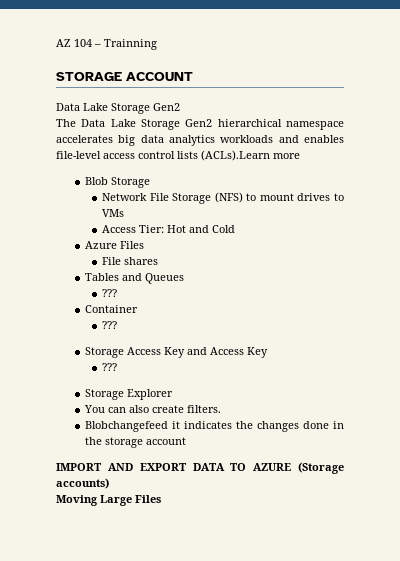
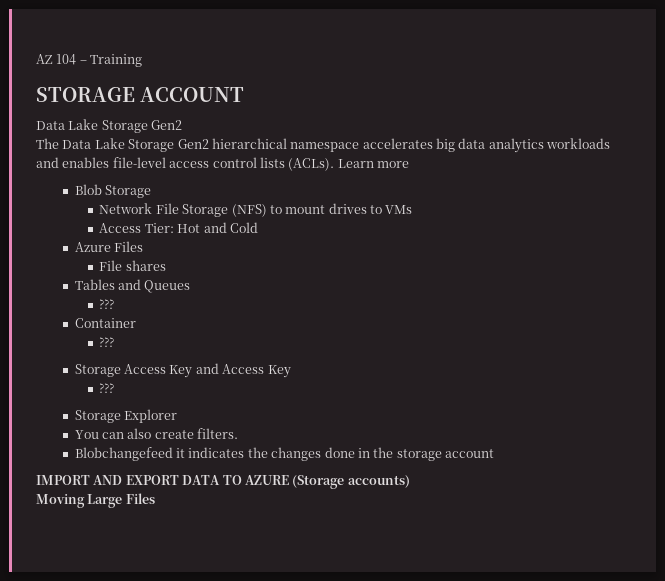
[104,39,157,50] Trainning -> [90,54,143,67] Training
[201,150,270,161] (ACLs).Learn -> [288,158,374,171] (ACLs). Learn

